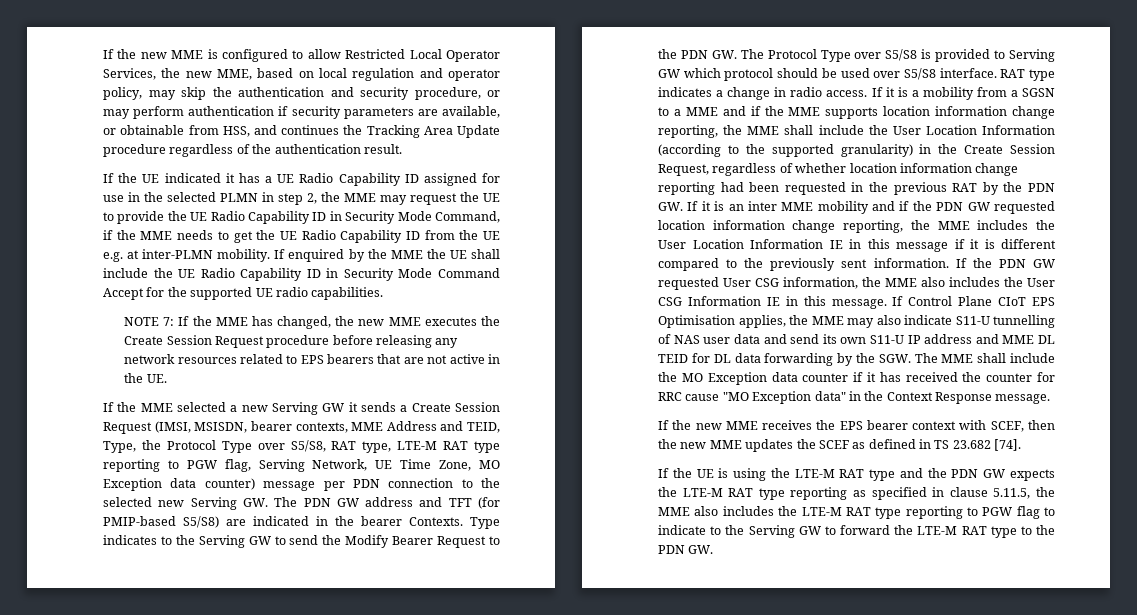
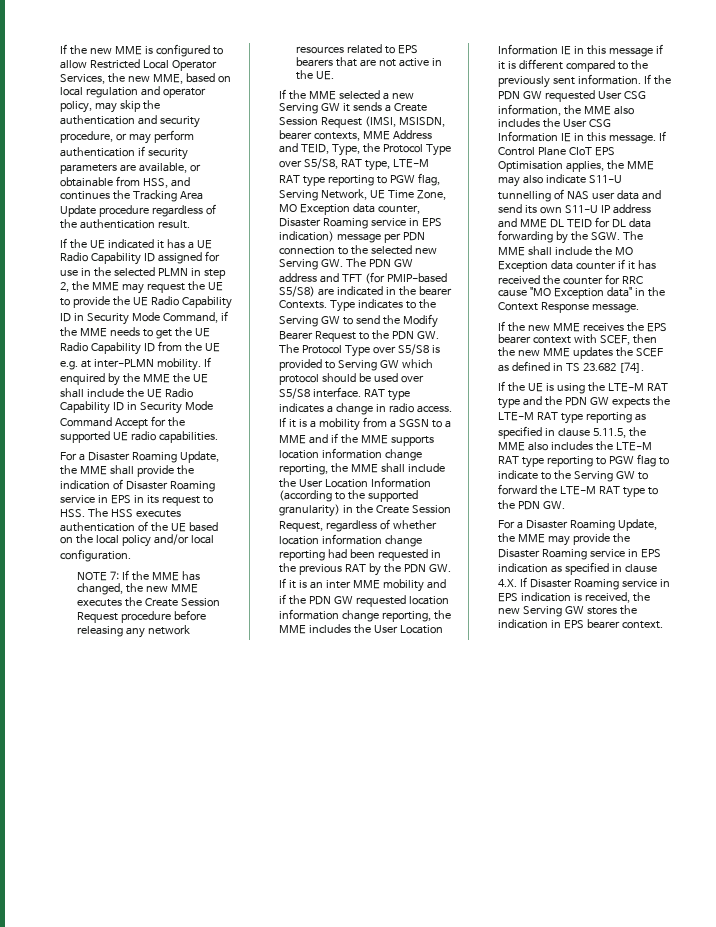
(384, 293) none -> [60,451,220,463] [60,465,195,477] [60,479,216,492] [60,495,214,506] [60,508,182,518] [60,521,219,532] [60,534,215,547] [60,549,132,562] // For a Disaster Roaming Update, the MME shall provide the indication of Disaster Roaming service in EPS in its request to HSS. The HSS executes authentication of the UE based on the local policy and/or local configuration.
[204,478,255,490] counter) -> [378,205,421,214] [279,218,443,229] [279,231,335,242] counter, Disaster Roaming service in EPS indication)
(714, 549) none -> [498,519,658,531] [498,533,631,546] [498,549,662,560] [498,562,658,575] [498,577,671,590] [498,592,651,603] [498,605,638,617] [498,619,664,629] // For a Disaster Roaming Update, the MME may provide the Disaster Roaming service in EPS indication as specified in clause 4.X. If Disaster Roaming service in EPS indication is received, the new Serving GW stores the indication in EPS bearer context.

